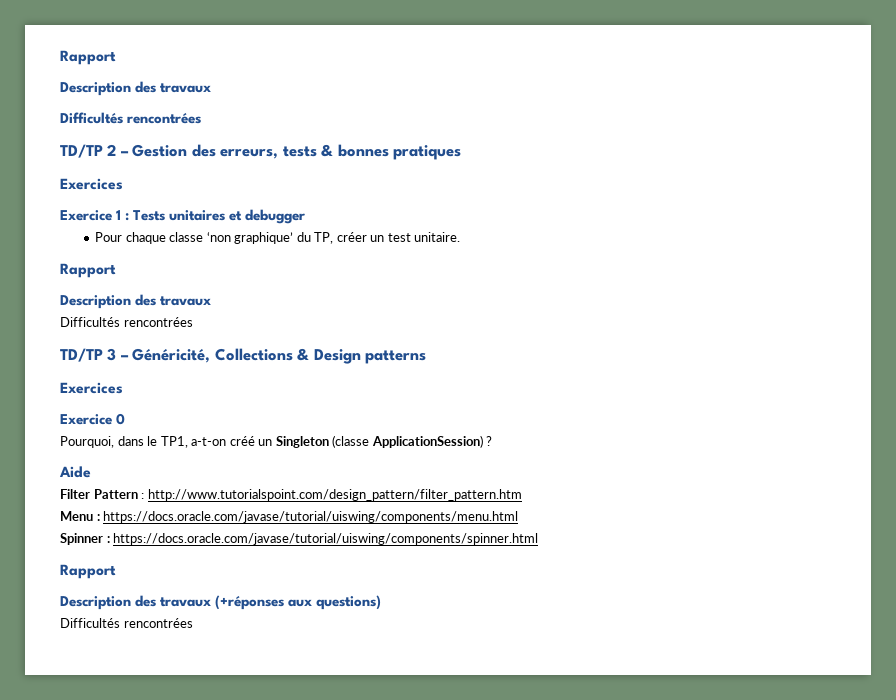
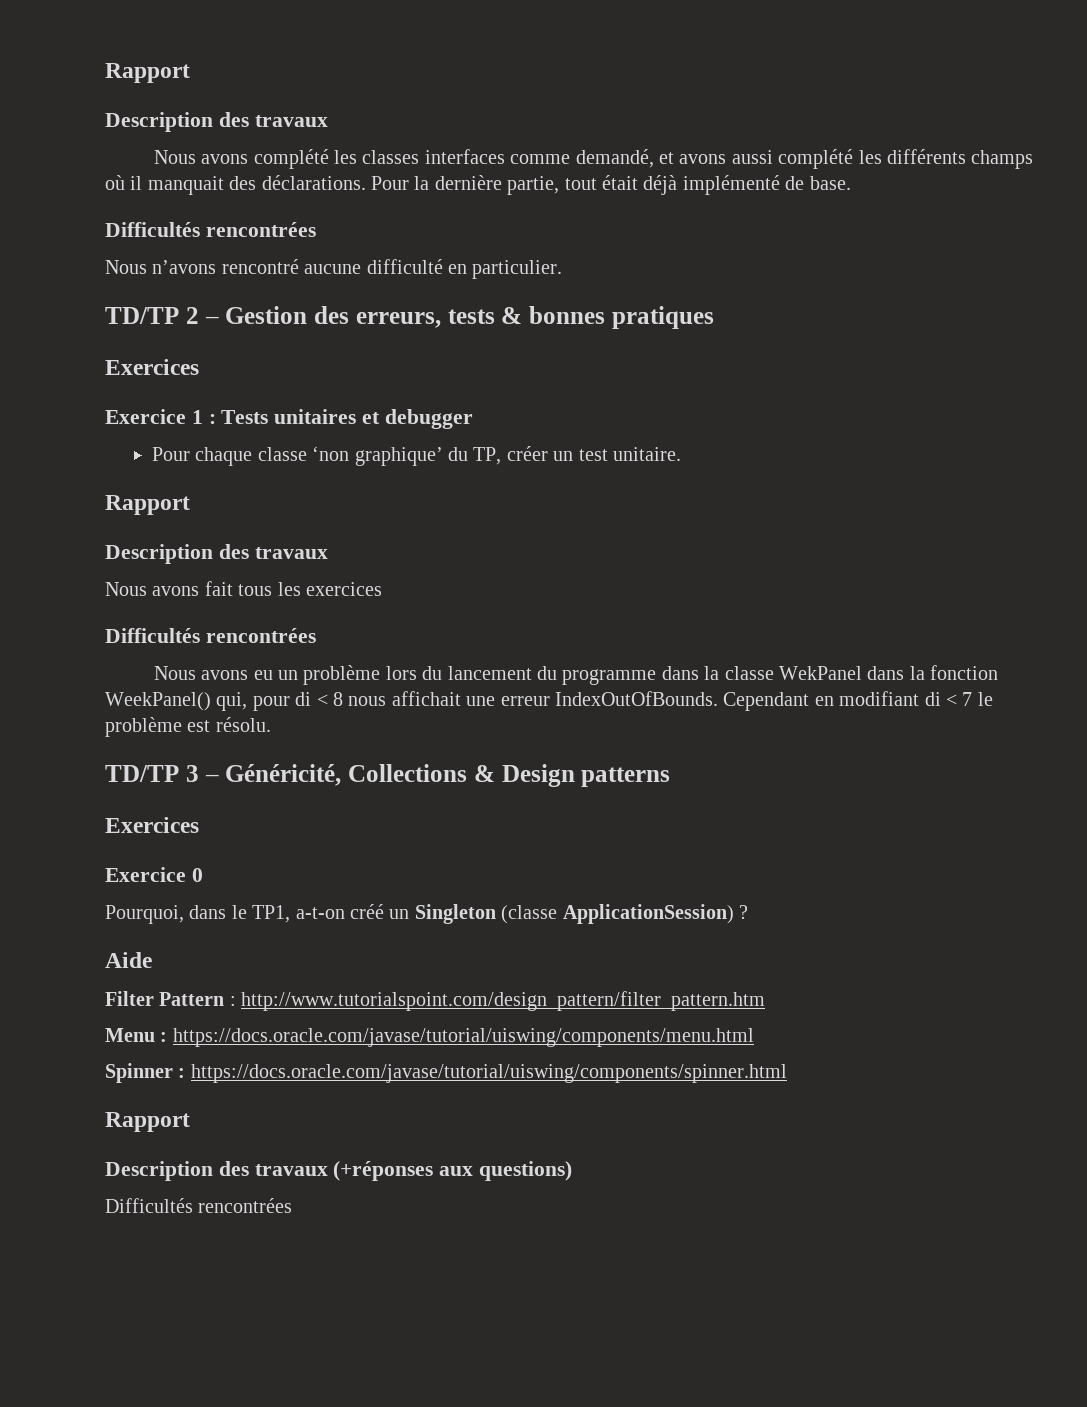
[60,50,116,65] [60,81,212,96] [60,112,202,124] Rapport // Description des travaux // Difficultés rencontrées -> [105,63,190,83] [105,112,328,132] [153,149,1034,169] [105,175,851,195] [105,222,316,237] [105,259,563,279] Rapport // Description des travaux // Nous avons complété les classes interfaces comme demandé, et avons aussi complété les différents champs où il manquait des déclarations. Pour la dernière partie, tout était déjà implémenté de base. // Difficultés rencontrées // Nous n’avons rencontré aucune difficulté en particulier.
[60,317,193,327] Difficultés rencontrées -> [105,581,382,596] [105,628,316,643] [153,665,999,685] [105,691,993,711] [105,717,271,737] Nous avons fait tous les exercices // Difficultés rencontrées // Nous avons eu un problème lors du lancement du programme dans la classe WekPanel dans la fonction WeekPanel() qui, pour di < 8 nous affichait une erreur IndexOutOfBounds. Cependant en modifiant di < 7 le problème est résolu.

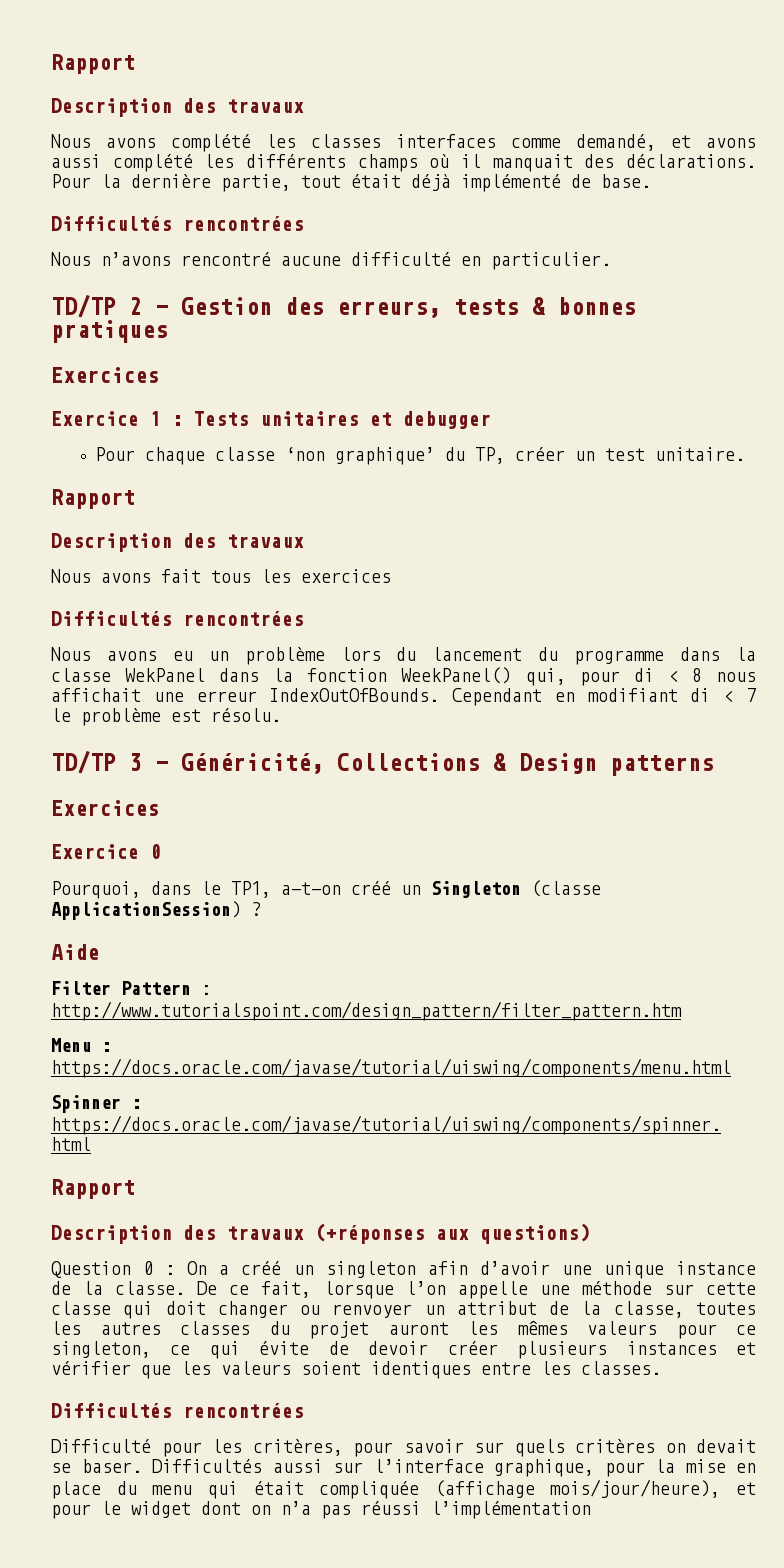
[105,1198,293,1213] Difficultés rencontrées -> [51,1261,756,1279] [51,1281,757,1299] [51,1301,756,1319] [51,1321,756,1339] [51,1341,757,1359] [51,1361,661,1379] [51,1403,304,1418] [51,1439,756,1457] [51,1459,756,1477] [51,1479,756,1499] [51,1501,591,1519] Question 0 : On a créé un singleton afin d’avoir une unique instance de la classe. De ce fait, lorsque l’on appelle une méthode sur cette classe qui doit changer ou renvoyer un attribut de la classe, toutes les autres classes du projet auront les mêmes valeurs pour ce singleton, ce qui évite de devoir créer plusieurs instances et vérifier que les valeurs soient identiques entre les classes. // Difficultés rencontrées // Difficulté pour les critères, pour savoir sur quels critères on devait se baser. Difficultés aussi sur l’interface graphique, pour la mise en place du menu qui était compliquée (affichage mois/jour/heure), et pour le widget dont on n’a pas réussi l’implémentation

